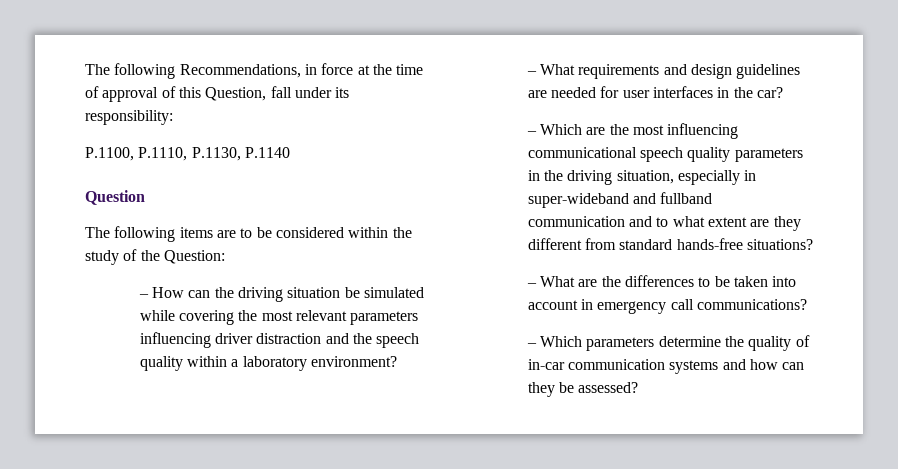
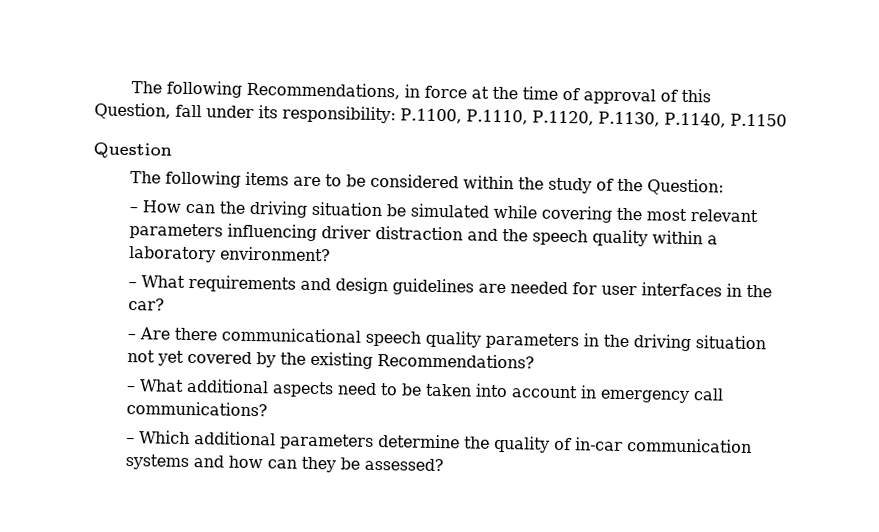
(173, 117) // -> (396, 114) none
[191,147,290,161] P.1130, P.1140 -> [531,110,787,128] P.1120, P.1130, P.1140, P.1150
[539,123,739,139] Which are the most influencing -> [138,327,217,341] Are there
[616,170,757,185] [527,192,713,208] [527,216,801,231] [527,238,813,250] [526,275,694,287] situation, especially in super-wideband and fullband communication and to what extent are they different from standard hands-free situations? // – What are the differences -> [694,335,766,350] [126,349,535,369] [125,378,377,398] situation not yet covered by the existing Recommendations? // – What additional aspects need
(582, 341) none -> [193,431,276,446] additional

